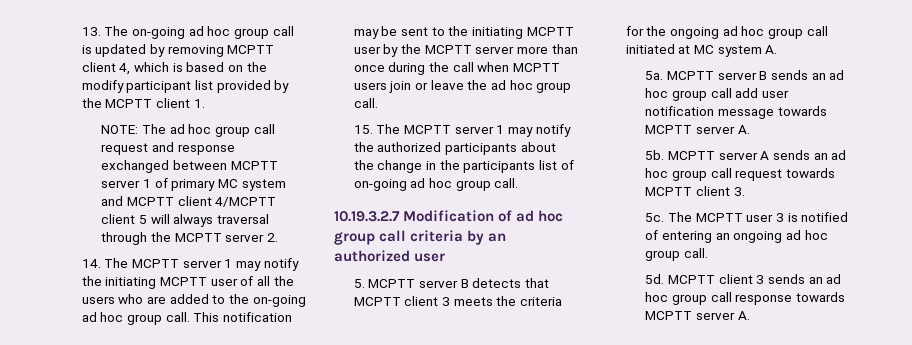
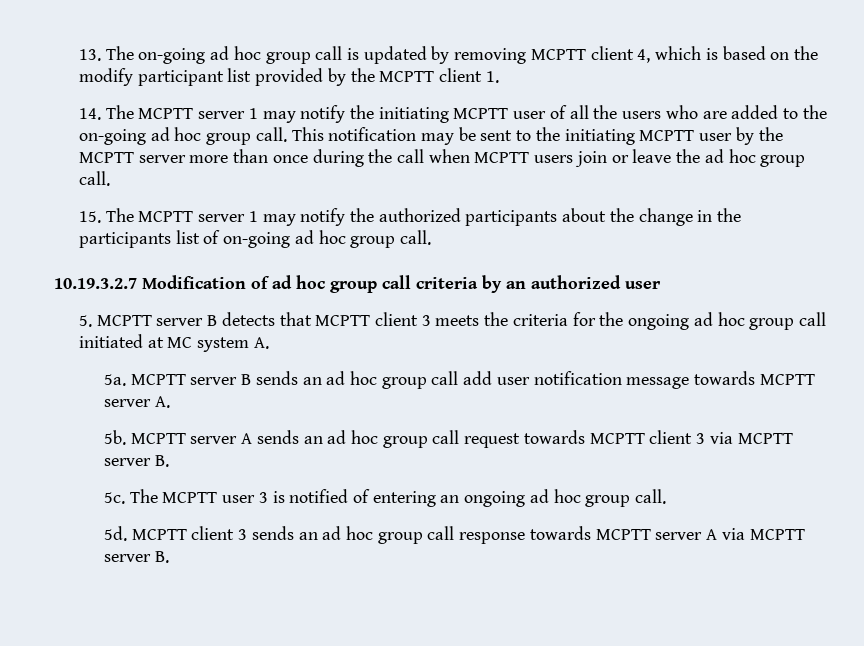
[101,124,275,137] [101,142,235,155] [101,160,278,173] [101,178,286,191] [101,196,277,207] [101,214,269,227] [101,232,278,245] // NOTE: The ad hoc group call request and response exchanged between MCPTT server 1 of primary MC system and MCPTT client 4/MCPTT client 5 will always traversal through the MCPTT server 2. -> (499, 77) none
[733,187,745,196] 3. -> [696,432,793,444] [103,455,169,467] 3 via MCPTT server B.
[737,311,750,320] A. -> [706,528,805,540] [103,551,169,563] A via MCPTT server B.

